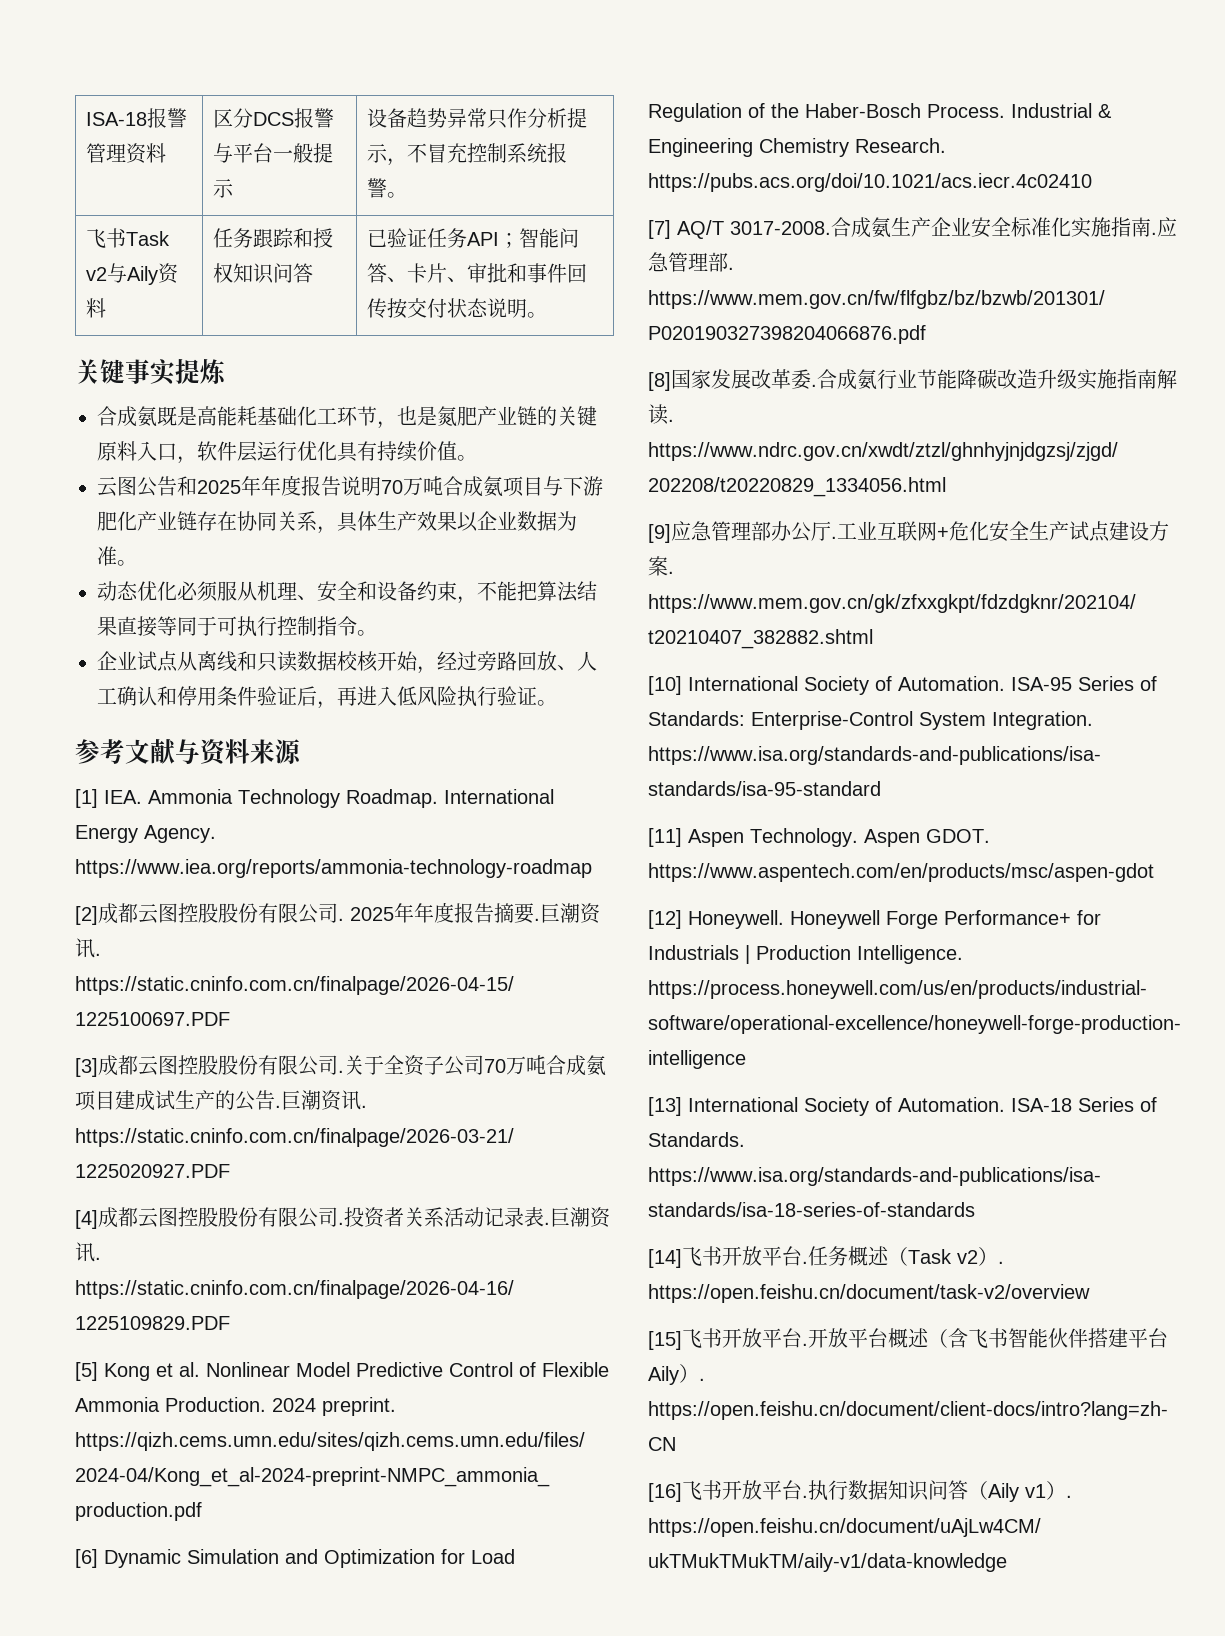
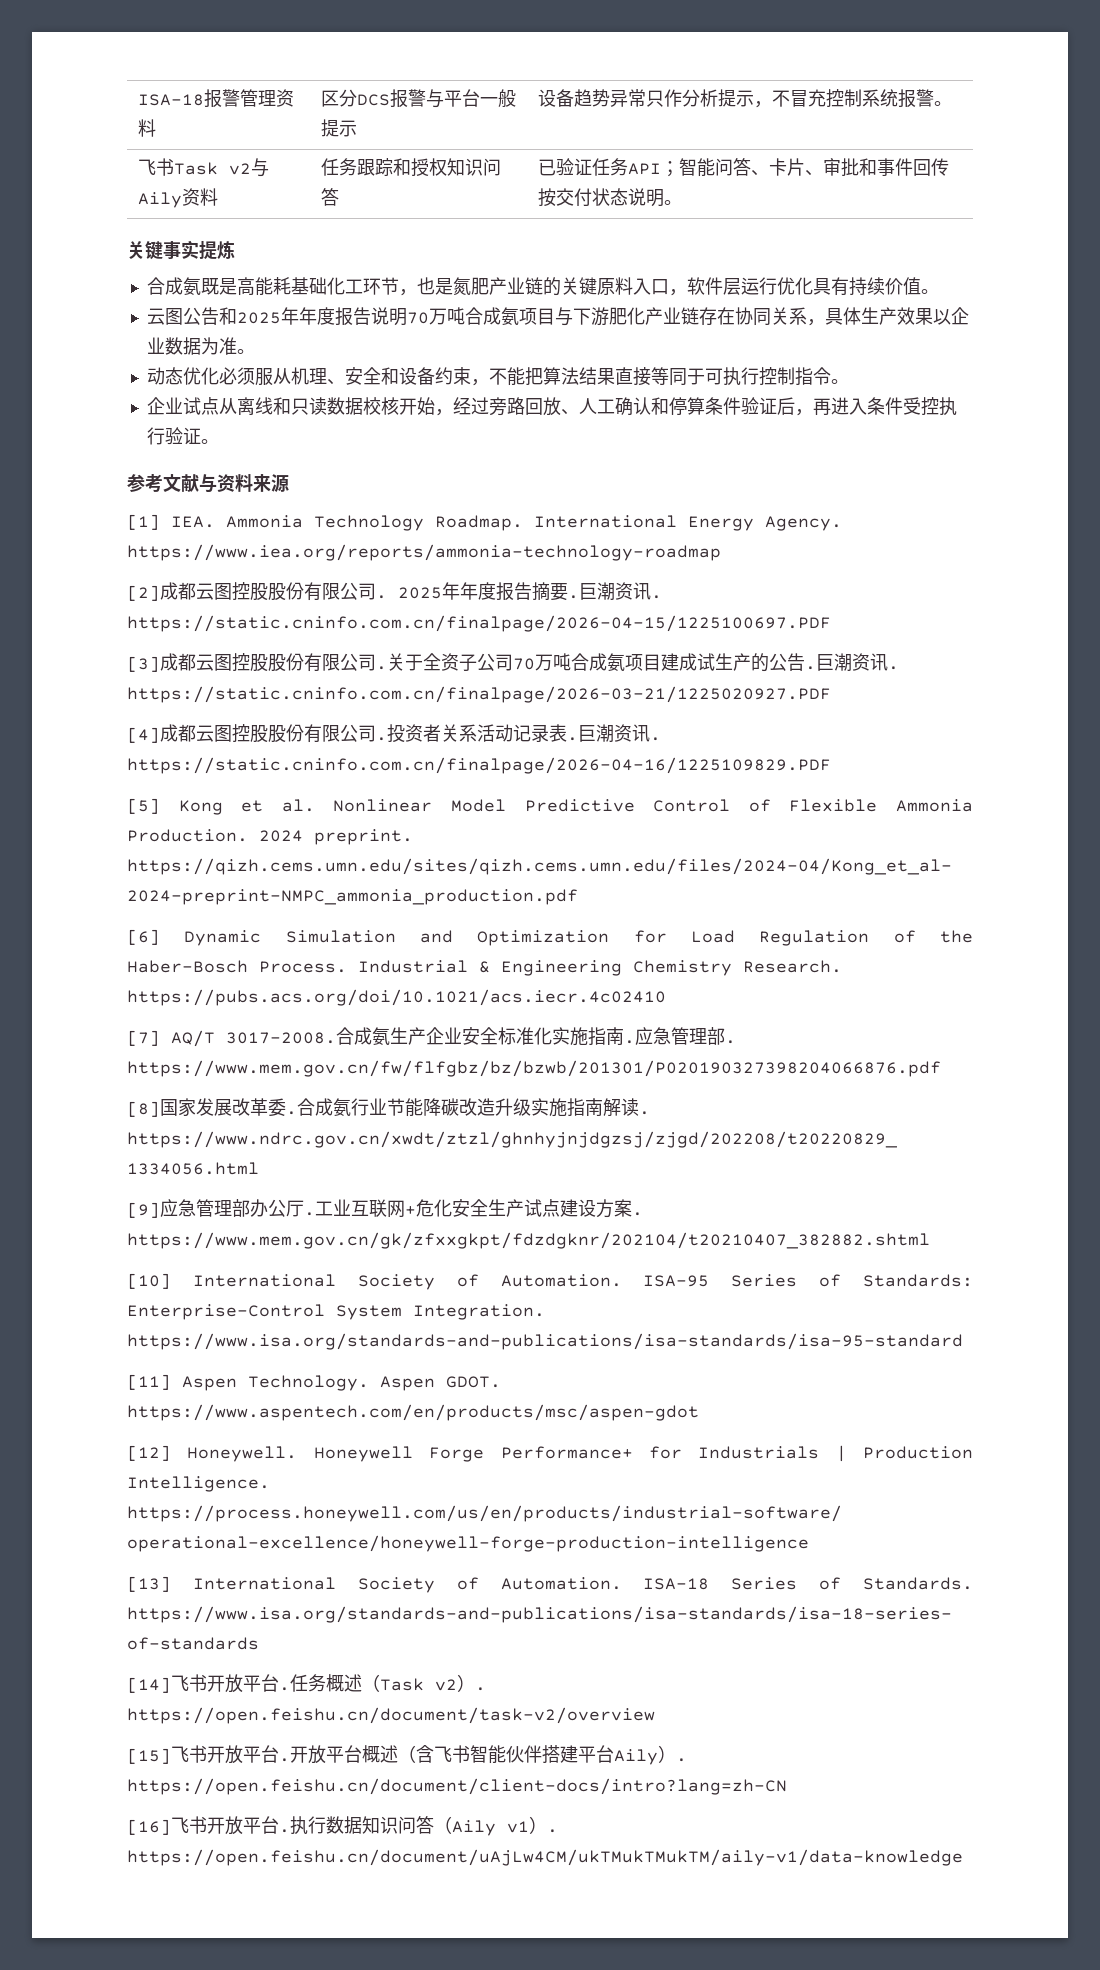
[197,687,217,706] 用 -> [686,397,705,415] 算
[397,686,457,706] 低风险 -> [866,397,939,416] 条件受控

